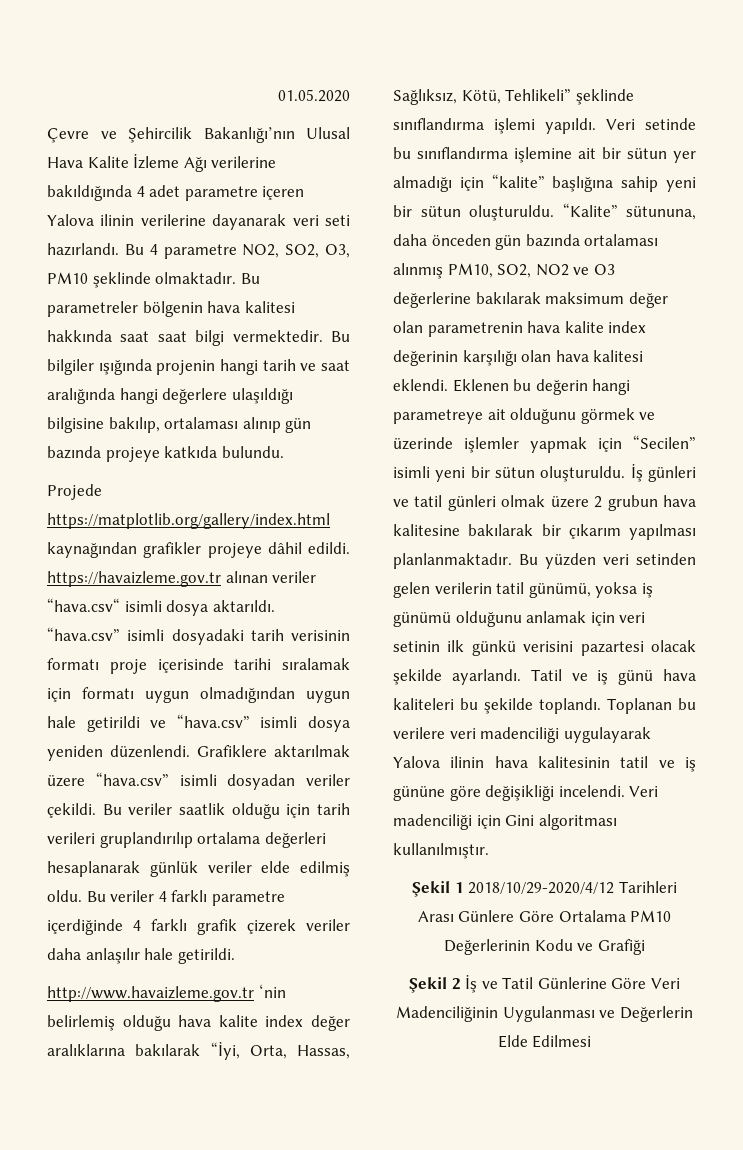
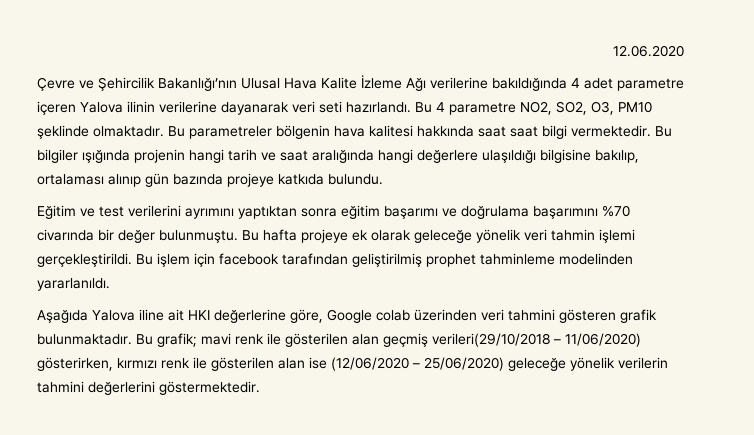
[278,89,350,102] 01.05.2020 -> [613,45,684,57] 12.06.2020
[47,484,102,500] [47,513,330,529] [47,542,350,558] [47,571,317,587] [47,598,275,616] [47,627,350,645] [47,658,350,674] [47,687,350,703] [47,714,350,732] [47,745,350,761] [47,772,350,790] [47,803,350,819] [47,832,326,848] [47,861,350,877] [47,890,285,906] [47,919,350,935] [47,948,235,964] [47,984,286,1002] [47,1015,350,1031] [47,1042,350,1060] [393,89,634,105] [393,118,696,134] [393,147,696,163] [393,174,696,192] [393,203,696,221] [393,234,659,250] [393,263,615,279] [393,292,668,308] [393,321,647,337] [393,350,644,366] [393,379,631,395] [393,408,656,424] [393,435,696,453] [393,464,696,482] [393,495,696,511] [393,524,696,540] [393,553,696,569] [393,582,653,598] [393,611,646,627] [393,640,696,656] [393,669,696,685] [393,698,696,714] [393,727,651,743] [393,756,696,772] [393,785,659,801] [393,814,617,830] [393,843,489,859] [412,881,677,897] [417,910,672,922] [444,939,645,955] [408,975,681,993] [396,1006,693,1022] [497,1035,592,1048] Projede https://matplotlib.org/gallery/index.html kaynağından grafikler projeye dâhil edildi. https://havaizleme.gov.tr alınan veriler “hava.csv“ isimli dosya aktarıldı. “hava.csv” isimli dosyadaki tarih verisinin formatı proje içerisinde tarihi sıralamak için formatı uygun olmadığından uygun hale getirildi ve “hava.csv” isimli dosya yeniden düzenlendi. Grafiklere aktarılmak üzere “hava.csv” isimli dosyadan veriler çekildi. Bu veriler saatlik olduğu için tarih verileri gruplandırılıp ortalama değerleri hesaplanarak günlük veriler elde edilmiş oldu. Bu veriler 4 farklı parametre içerdiğinde 4 farklı grafik çizerek veriler daha anlaşılır hale getirildi. // http://www.havaizleme.gov.tr ‘nin belirlemiş olduğu hava kalite index değer aralıklarına bakılarak “İyi, Orta, Hassas, Sağlıksız, Kötü, Tehlikeli” şeklinde sınıflandırma işlemi yapıldı. Veri setinde bu sınıflandırma işlemine ait bir sütun yer almadığı için “kalite” başlığına sahip yeni bir sütun oluşturuldu. “Kalite” sütununa, daha önceden gün bazında ortalaması alınmış PM10, SO2, NO2 ve O3 değerlerine bakılarak maksimum değer olan parametrenin hava kalite index değerinin karşılığı olan hava kalitesi eklendi. Eklenen bu değerin hangi parametreye ait olduğunu görmek ve üzerinde işlemler yapmak için “Secilen” isimli yeni bir sütun oluşturuldu. İş günleri ve tatil günleri olmak üzere 2 grubun hava kalitesine bakılarak bir çıkarım yapılması planlanmaktadır. Bu yüzden veri setinden gelen verilerin tatil günümü, yoksa iş günümü olduğunu anlamak için veri setinin ilk günkü verisini pazartesi olacak şekilde ayarlandı. Tatil ve iş günü hava kaliteleri bu şekilde toplandı. Toplanan bu verilere veri madenciliği uygulayarak Yalova ilinin hava kalitesinin tatil ve iş gününe göre değişikliği incelendi. Veri madenciliği için Gini algoritması kullanılmıştır. // Şekil 1 2018/10/29-2020/4/12 Tarihleri Arası Günlere Göre Ortalama PM10 Değerlerinin Kodu ve Grafiği // Şekil 2 İş ve Tatil Günlerine Göre Veri Madenciliğinin Uygulanması ve Değerlerin Elde Edilmesi -> [37,205,630,219] [37,229,635,243] [37,253,633,267] [37,278,110,291] [37,309,657,323] [37,333,641,347] [37,357,668,371] [37,381,260,395] Eğitim ve test verilerini ayrımını yaptıktan sonra eğitim başarımı ve doğrulama başarımını %70 civarında bir değer bulunmuştu. Bu hafta projeye ek olarak geleceğe yönelik veri tahmin işlemi gerçekleştirildi. Bu işlem için facebook tarafından geliştirilmiş prophet tahminleme modelinden yararlanıldı. // Aşağıda Yalova iline ait HKI değerlerine göre, Google colab üzerinden veri tahmini gösteren grafik bulunmaktadır. Bu grafik; mavi renk ile gösterilen alan geçmiş verileri(29/10/2018 – 11/06/2020) gösterirken, kırmızı renk ile gösterilen alan ise (12/06/2020 – 25/06/2020) geleceğe yönelik verilerin tahmini değerlerini göstermektedir.

